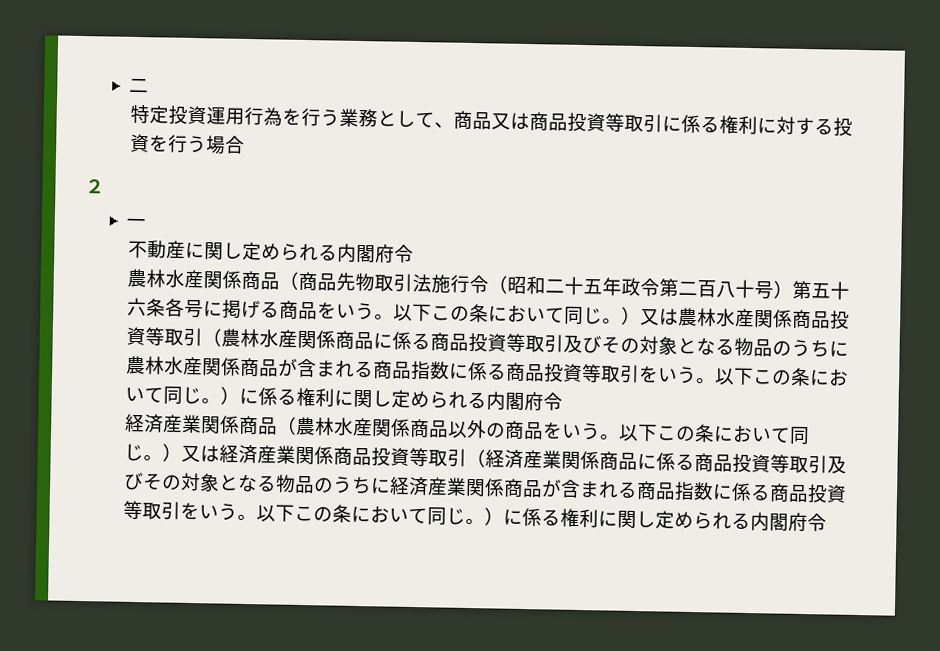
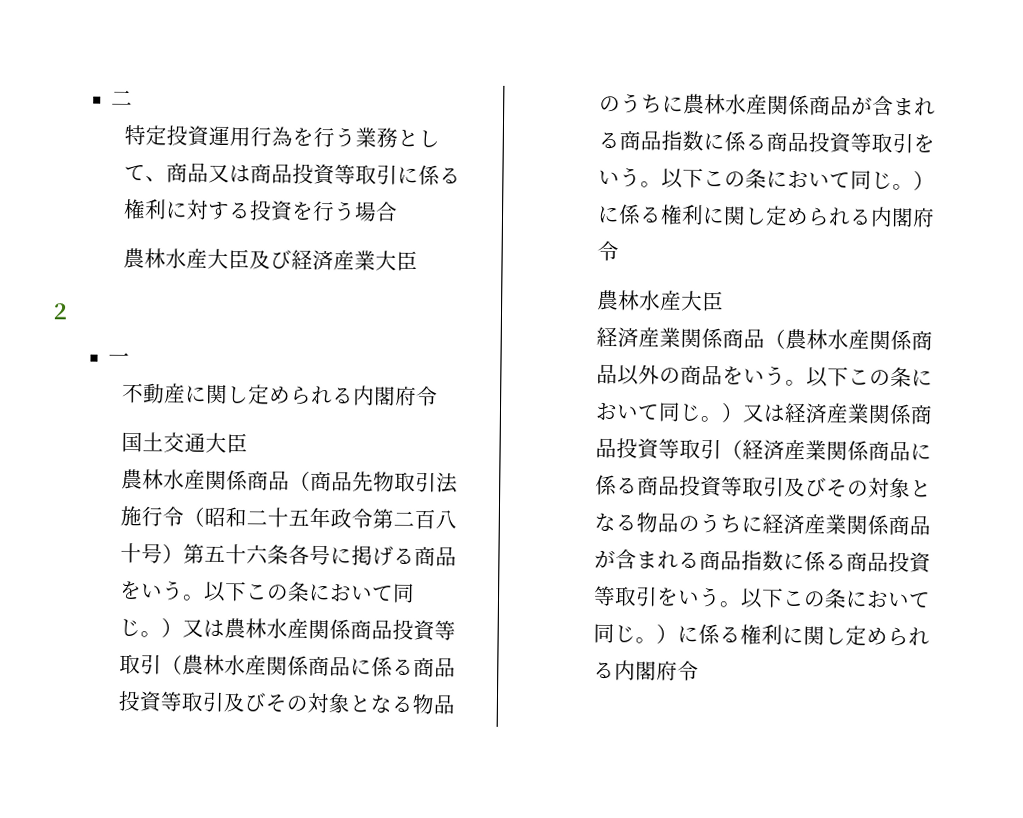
(245, 144) none -> [122,247,418,272] // 農林水産大臣及び経済産業大臣
(414, 253) none -> [120,431,248,454] // 国土交通大臣
(563, 401) none -> [596,289,724,312] // 農林水産大臣

